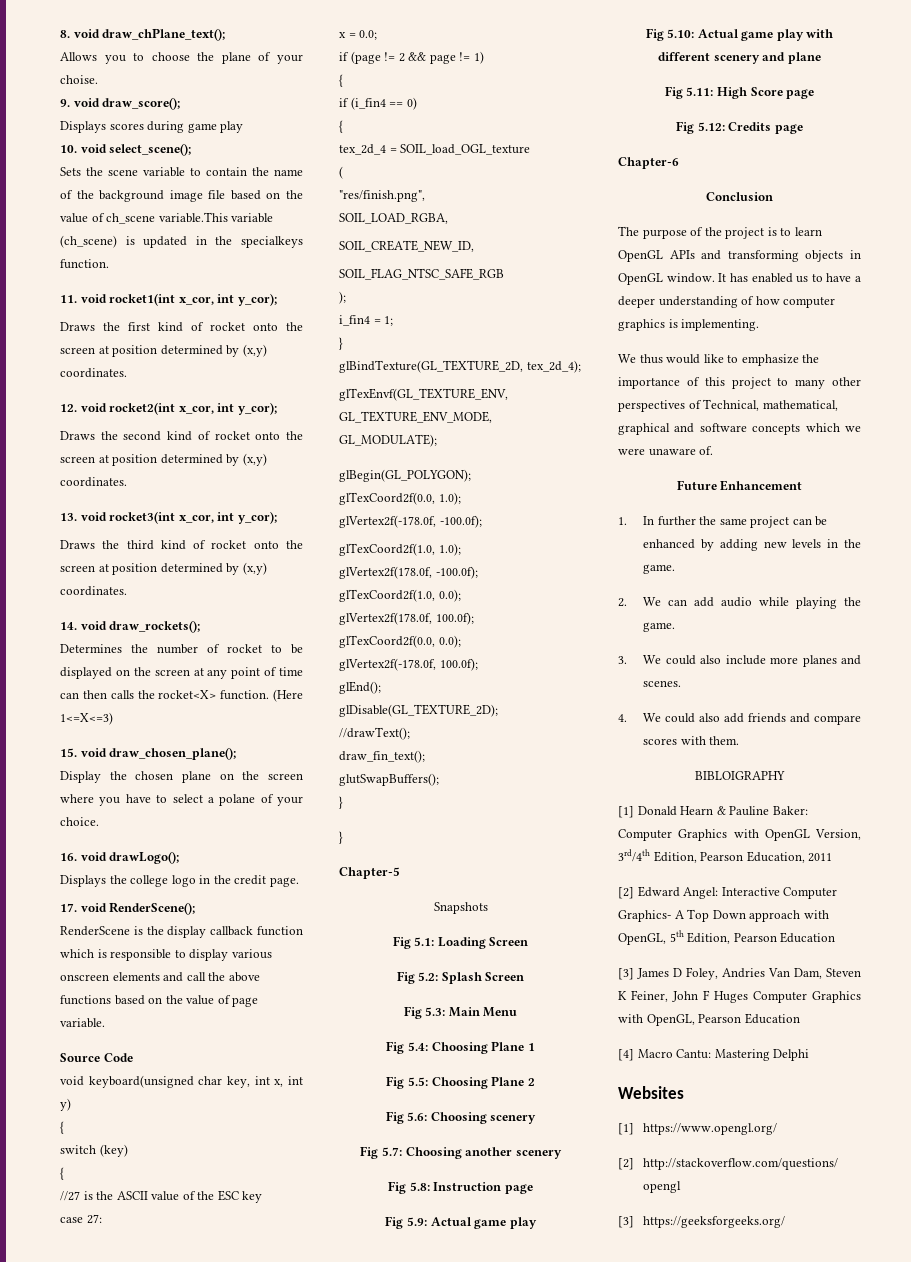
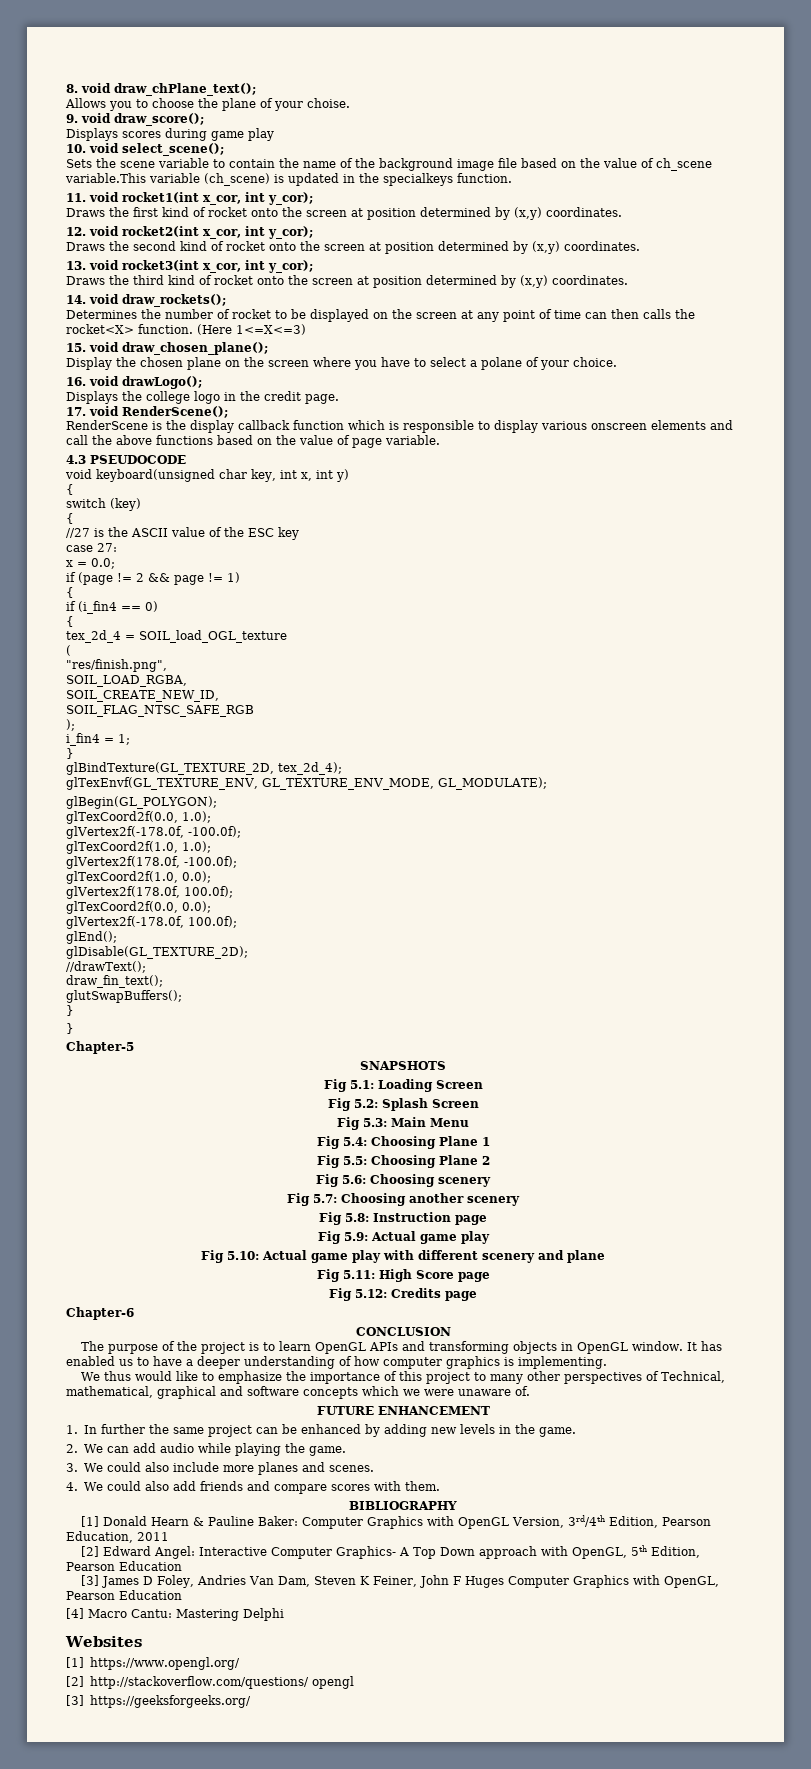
[60,1053,133,1062] Source Code -> [66,455,186,464] 4.3 PSEUDOCODE
[433,902,488,914] Snapshots -> [360,1061,446,1070] SNAPSHOTS
[706,192,773,201] Conclusion -> [355,1327,451,1336] CONCLUSION
[676,480,803,491] Future Enhancement -> [316,1406,490,1415] FUTURE ENHANCEMENT
[695,771,785,780] BIBLOIGRAPHY -> [349,1501,457,1510] BIBLIOGRAPHY

